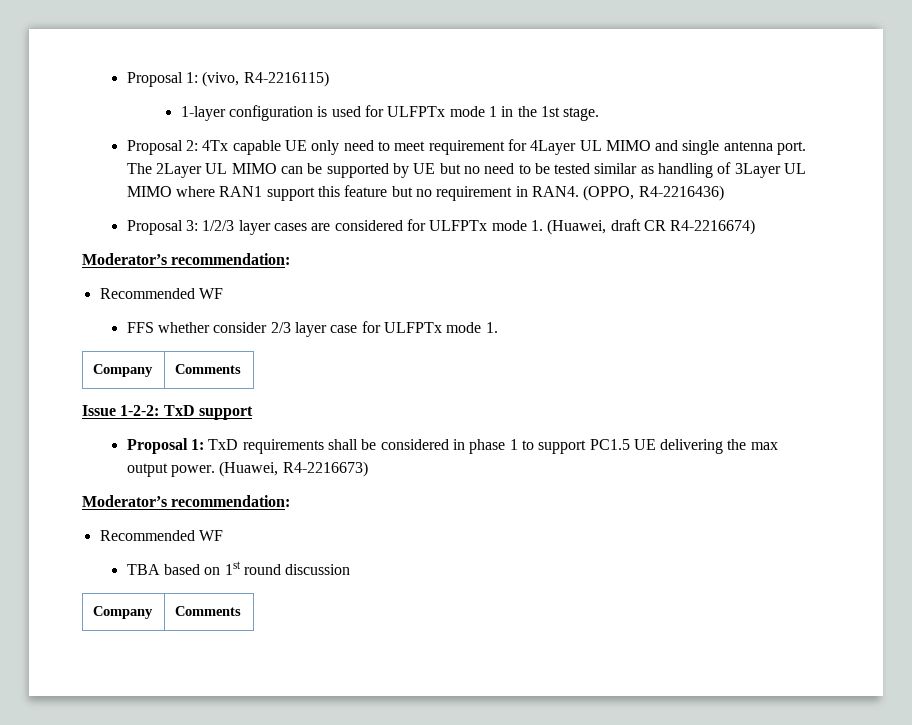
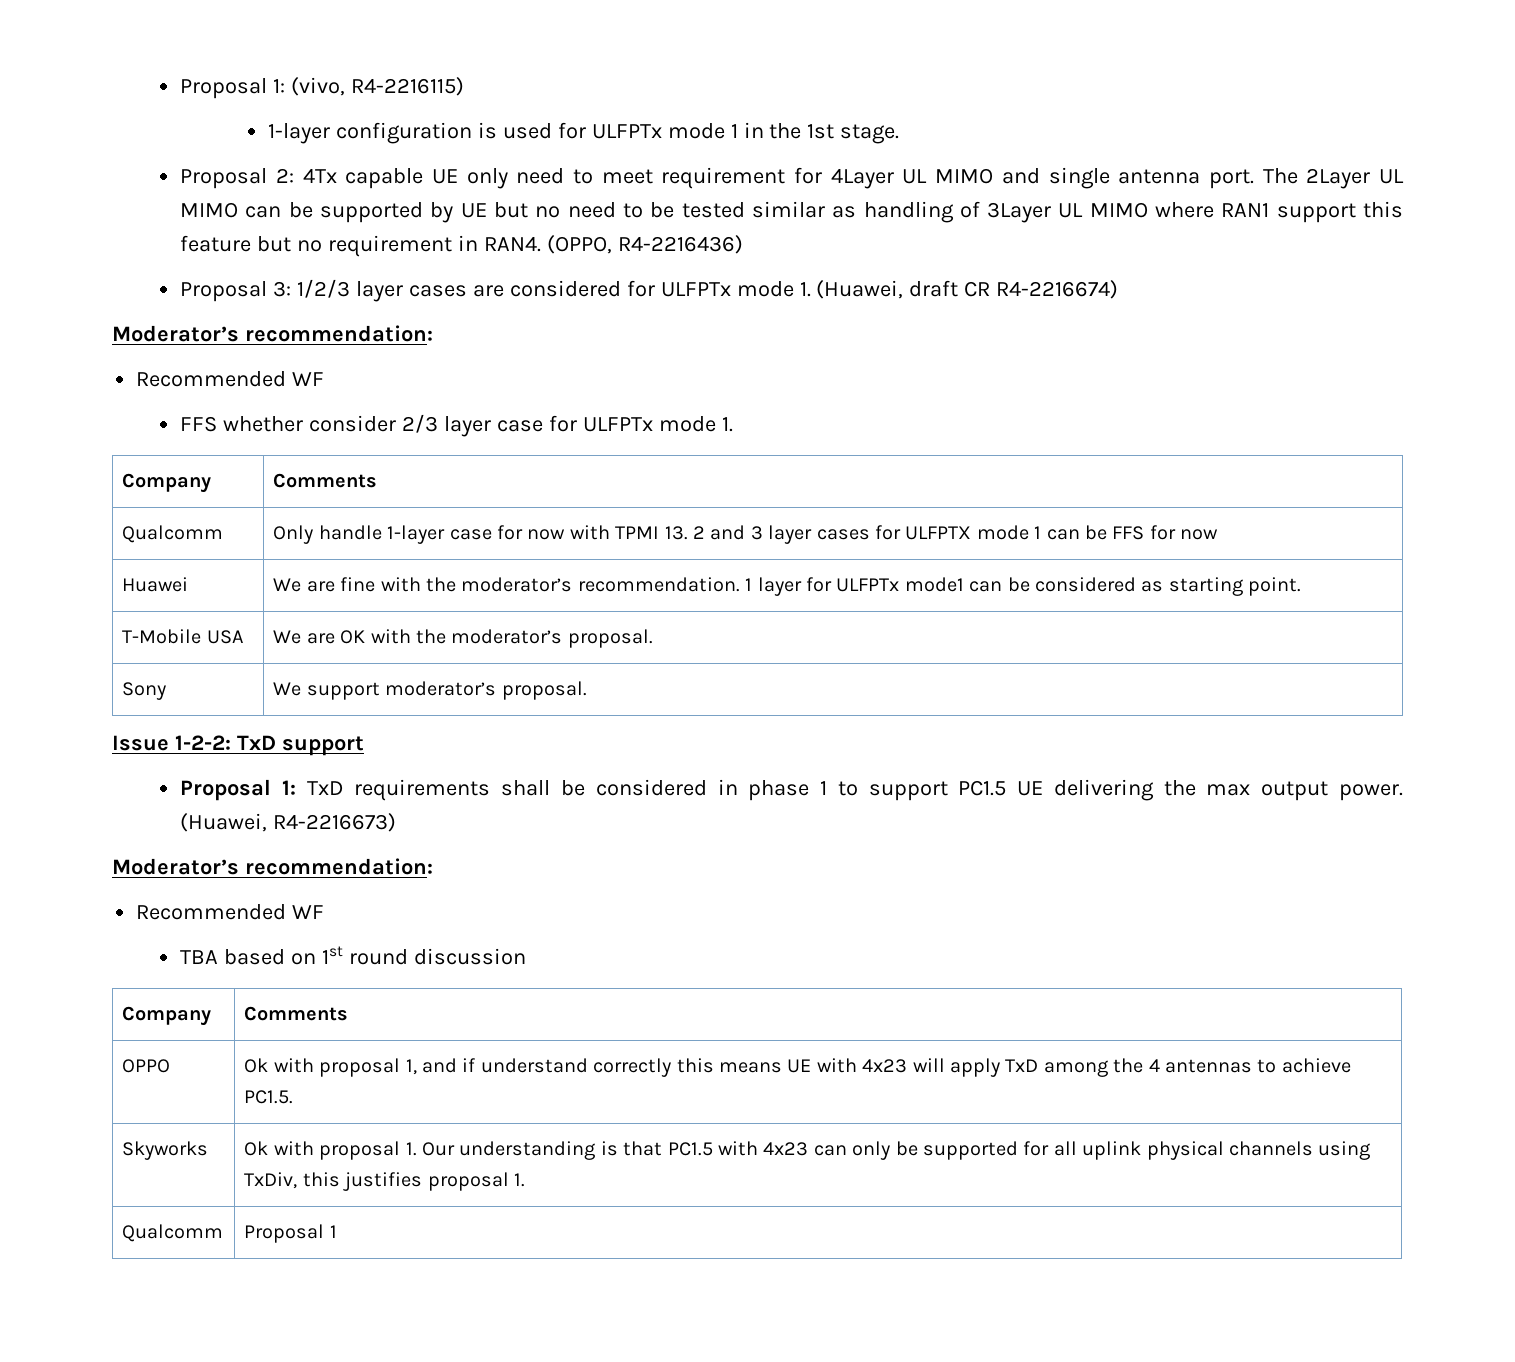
(242, 369) none -> [122,525,224,543] [273,525,1219,544] [122,577,189,592] [273,577,1302,596] [122,629,243,644] [273,629,653,648] [122,682,167,700] [273,681,587,700] // Qualcomm | Only handle 1-layer case for now with TPMI 13. 2 and 3 layer cases for ULFPTX mode 1 can be FFS for now // Huawei | We are fine with the moderator’s recommendation. 1 layer for ULFPTx mode1 can be considered as starting point. // T-Mobile USA | We are OK with the moderator’s proposal. // Sony | We support moderator’s proposal.
(242, 611) none -> [122,1059,171,1073] [244,1058,1351,1077] [244,1090,294,1104] [122,1141,209,1160] [244,1141,1371,1160] [244,1172,526,1191] [122,1224,224,1242] [244,1224,337,1243] // OPPO | Ok with proposal 1, and if understand correctly this means UE with 4x23 will apply TxD among the 4 antennas to achieve PC1.5. // Skyworks | Ok with proposal 1. Our understanding is that PC1.5 with 4x23 can only be supported for all uplink physical channels using TxDiv, this justifies proposal 1. // Qualcomm | Proposal 1

